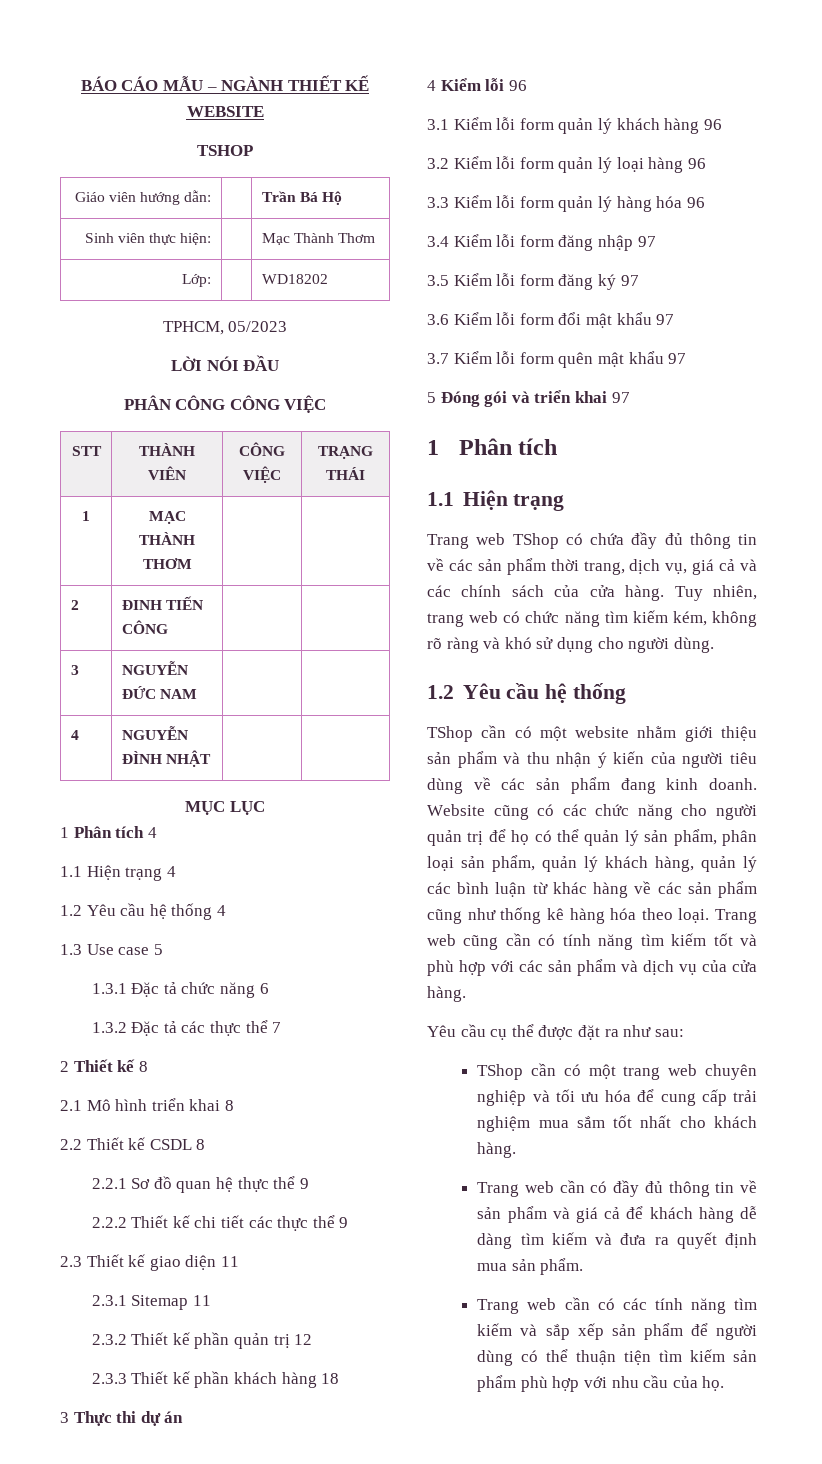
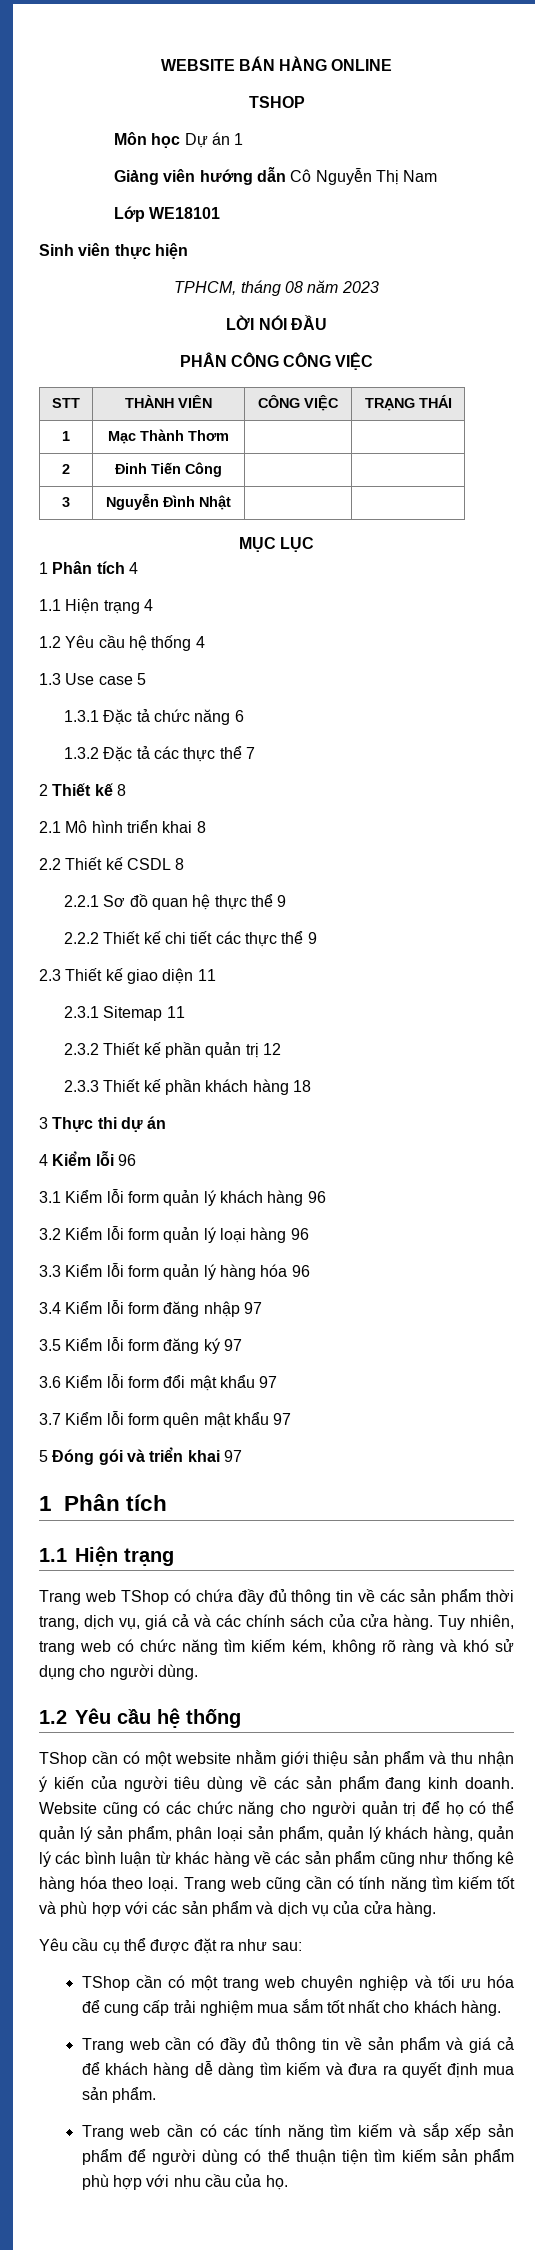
[80,75,370,91] [186,106,264,117] [197,145,253,156] [74,190,212,205] [261,191,343,205] [84,233,212,245] [261,233,376,245] [182,274,212,287] [261,274,328,284] [162,321,288,335] BÁO CÁO MẪU – NGÀNH THIẾT KẾ WEBSITE // TSHOP // Giáo viên hướng dẫn: | | Trần Bá Hộ // Sinh viên thực hiện: | | Mạc Thành Thơm // Lớp: | | WD18202 // TPHCM, 05/2023 -> [160,56,393,71] [248,96,305,108] [113,132,244,148] [113,167,438,185] [113,206,221,222] [39,243,188,259] [174,280,379,296] WEBSITE BÁN HÀNG ONLINE // TSHOP // Môn học Dự án 1 // Giảng viên hướng dẫn Cô Nguyễn Thị Nam // Lớp WE18101 // Sinh viên thực hiện // TPHCM, tháng 08 năm 2023
[148,511,186,524] [139,532,195,545] [142,558,192,569] [70,600,79,610] [121,596,204,610] [121,620,168,634] [70,665,79,675] [121,661,188,675] [121,686,198,699] [70,730,79,740] [121,726,188,740] [121,750,212,767] MẠC THÀNH THƠM | | // 2 | ĐINH TIẾN CÔNG | | // 3 | NGUYỄN ĐỨC NAM | | // 4 | NGUYỄN ĐÌNH NHẬT -> [108,429,229,444] [62,464,70,474] [115,462,222,477] [62,497,70,507] [106,493,231,510] Mạc Thành Thơm | | // 2 | Đinh Tiến Công | | // 3 | Nguyễn Đình Nhật

